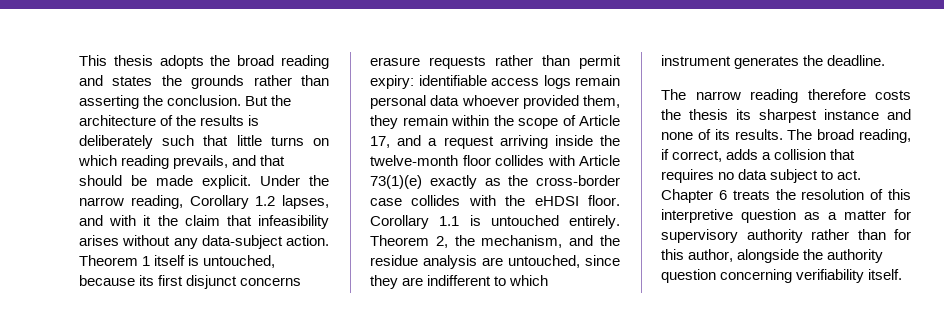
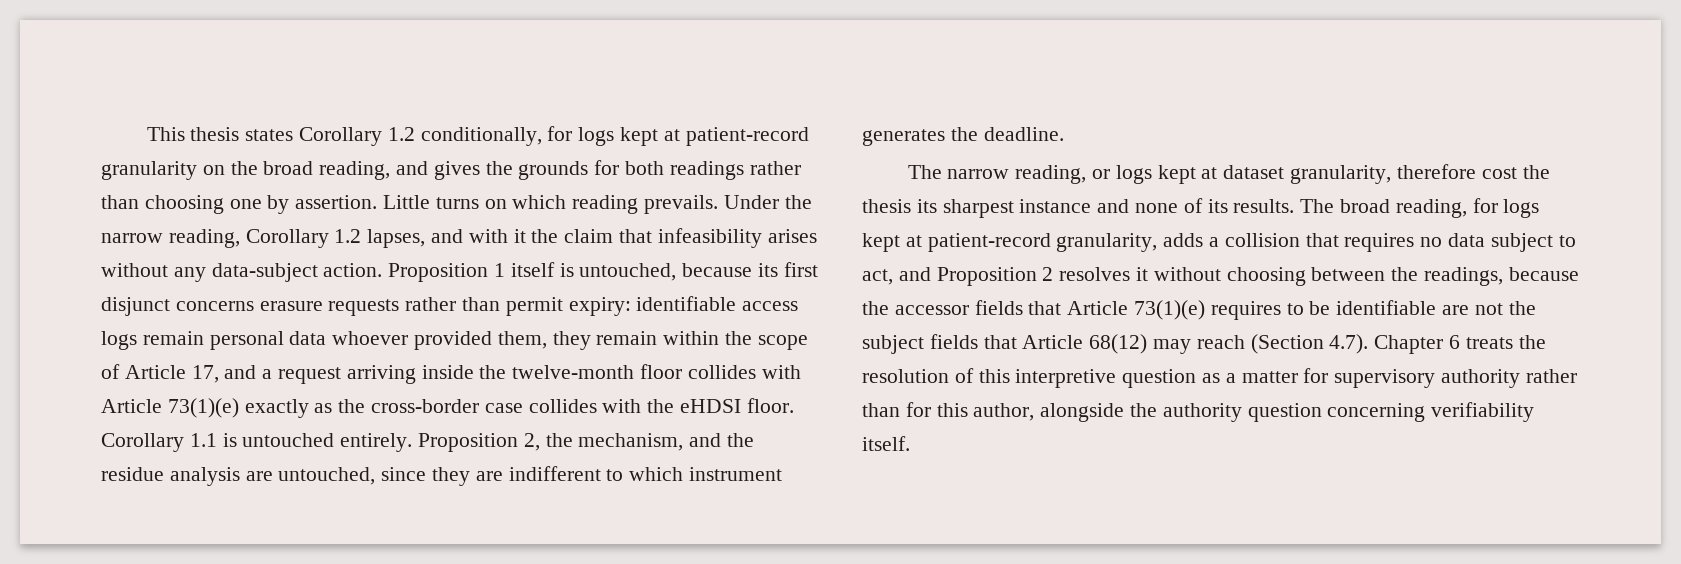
[159,55,329,69] [79,75,329,89] [79,95,292,109] [79,115,260,126] [79,135,329,149] [78,155,286,169] [79,175,251,189] adopts the broad reading and states the grounds rather than asserting the conclusion. But the architecture of the results is deliberately such that little turns on which reading prevails, and that should be made explicit. -> [245,126,809,146] [101,160,801,180] [101,195,719,214] states Corollary 1.2 conditionally, for logs kept at patient-record granularity on the broad reading, and gives the grounds for both readings rather than choosing one by assertion. Little turns on which reading prevails.
[79,255,138,266] Theorem -> [388,263,489,282] Proposition
[370,235,429,246] Theorem -> [418,433,519,452] Proposition
[750,89,911,103] reading therefore costs -> [1015,164,1517,184] reading, or logs kept at dataset granularity, therefore cost
[661,149,723,162] if correct, -> [1472,198,1540,218] [862,233,1158,252] for logs kept at patient-record granularity,
[837,170,862,180] act. -> [862,267,1579,286] [862,300,1536,320] [862,334,1369,354] act, and Proposition 2 resolves it without choosing between the readings, because the accessor fields that Article 73(1)(e) requires to be identifiable are not the subject fields that Article 68(12) may reach (Section 4.7).

